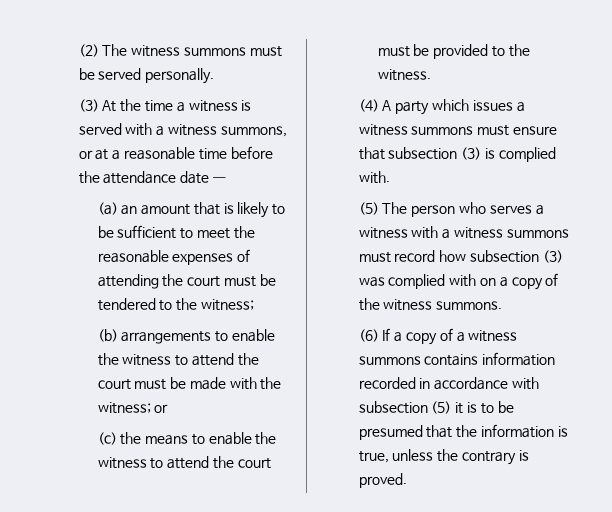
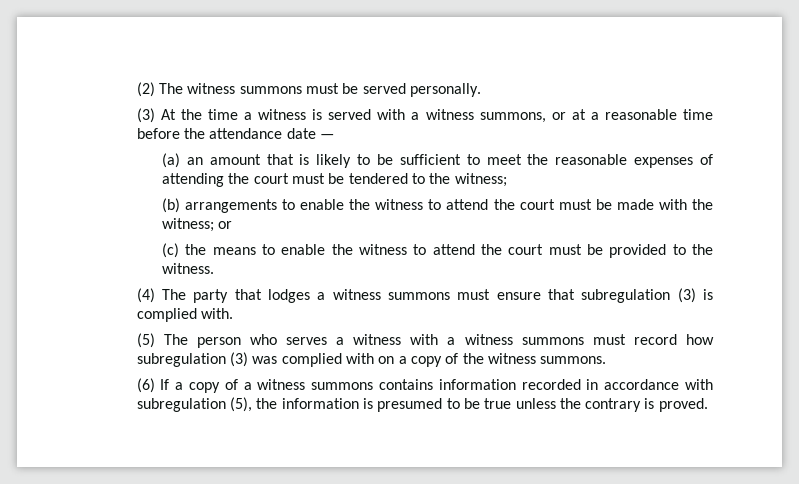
[382,99,513,115] A party which issues -> [161,289,310,303] The party that lodges
[388,147,458,160] subsection -> [581,289,671,303] subregulation
[470,250,540,263] subsection -> [136,353,226,367] subregulation
[358,401,514,414] [358,424,568,440] [358,451,389,463] subsection (5) it is to be presumed that the information is true, -> [136,397,512,412] subregulation (5), the information is presumed to be true

